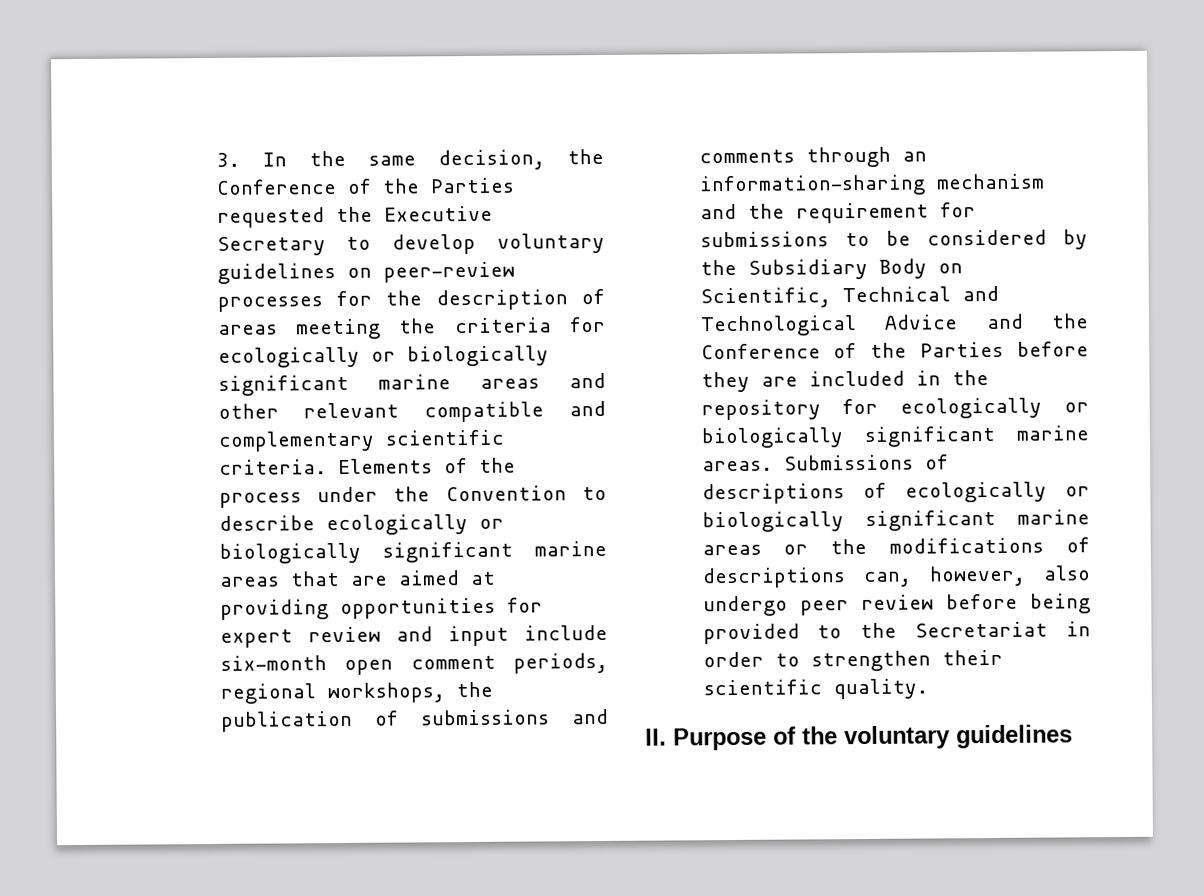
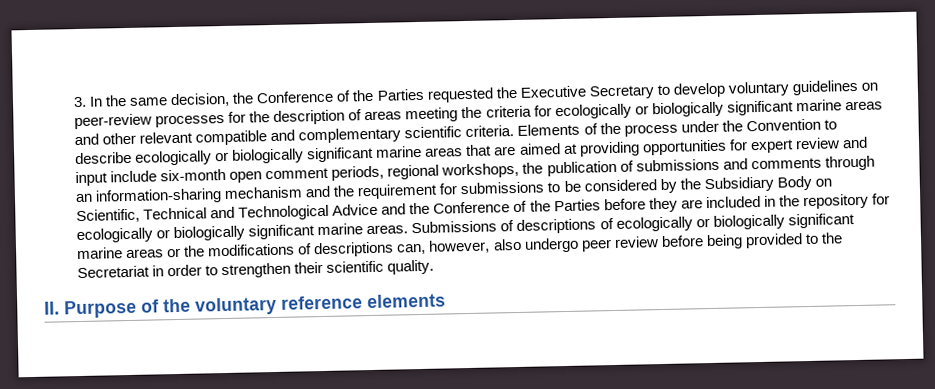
[956,724,1073,749] guidelines -> [281,293,446,310] reference elements

